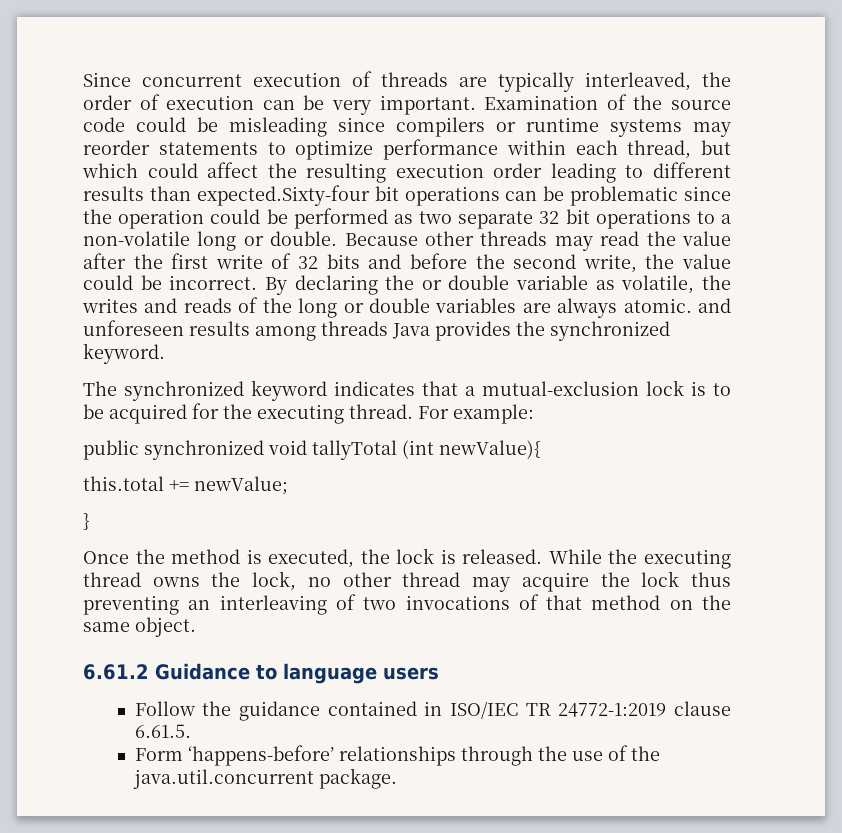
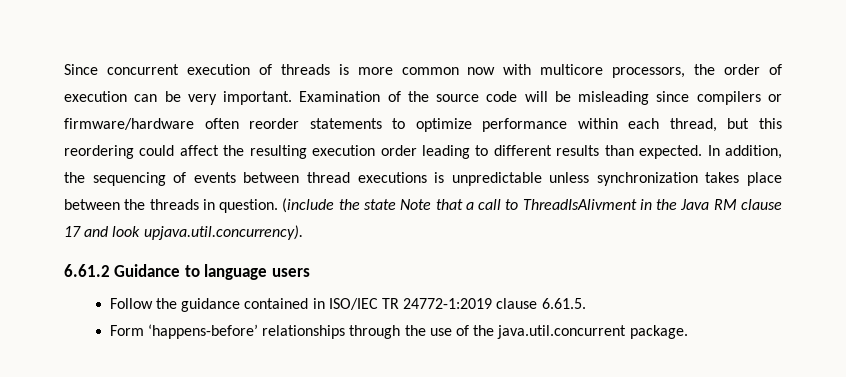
[459,72,691,92] are typically interleaved, -> [338,64,686,78] is more common now with multicore processors,
[136,117,186,132] could -> [524,91,548,102] will
[526,117,731,137] runtime systems may -> [64,118,239,130] firmware/hardware often
[82,163,138,178] which -> [758,118,782,129] [64,145,134,159] this reordering
[196,185,731,206] [83,208,731,229] [83,231,731,251] [83,253,732,273] [83,275,731,295] [82,297,731,318] [83,320,670,341] [83,343,165,364] [83,380,731,401] [83,403,534,424] [83,440,541,460] [83,476,288,495] [83,513,90,530] [83,548,731,569] [83,571,732,592] [83,594,731,615] [83,617,196,637] expected.Sixty-four bit operations can be problematic since the operation could be performed as two separate 32 bit operations to a non-volatile long or double. Because other threads may read the value after the first write of 32 bits and before the second write, the value could be incorrect. By declaring the or double variable as volatile, the writes and reads of the long or double variables are always atomic. and unforeseen results among threads Java provides the synchronized keyword. // The synchronized keyword indicates that a mutual-exclusion lock is to be acquired for the executing thread. For example: // public synchronized void tallyTotal (int newValue){ // this.total += newValue; // } // Once the method is executed, the lock is released. While the executing thread owns the lock, no other thread may acquire the lock thus preventing an interleaving of two invocations of that method on the same object. -> [639,145,783,159] [64,172,783,186] [64,198,783,213] [64,225,303,240] expected. In addition, the sequencing of events between thread executions is unpredictable unless synchronization takes place between the threads in question. (include the state Note that a call to ThreadIsAlivment in the Java RM clause 17 and look upjava.util.concurrency).

